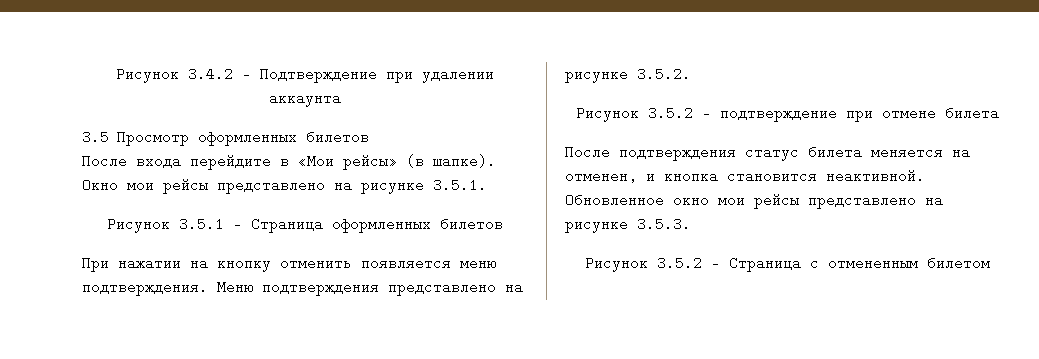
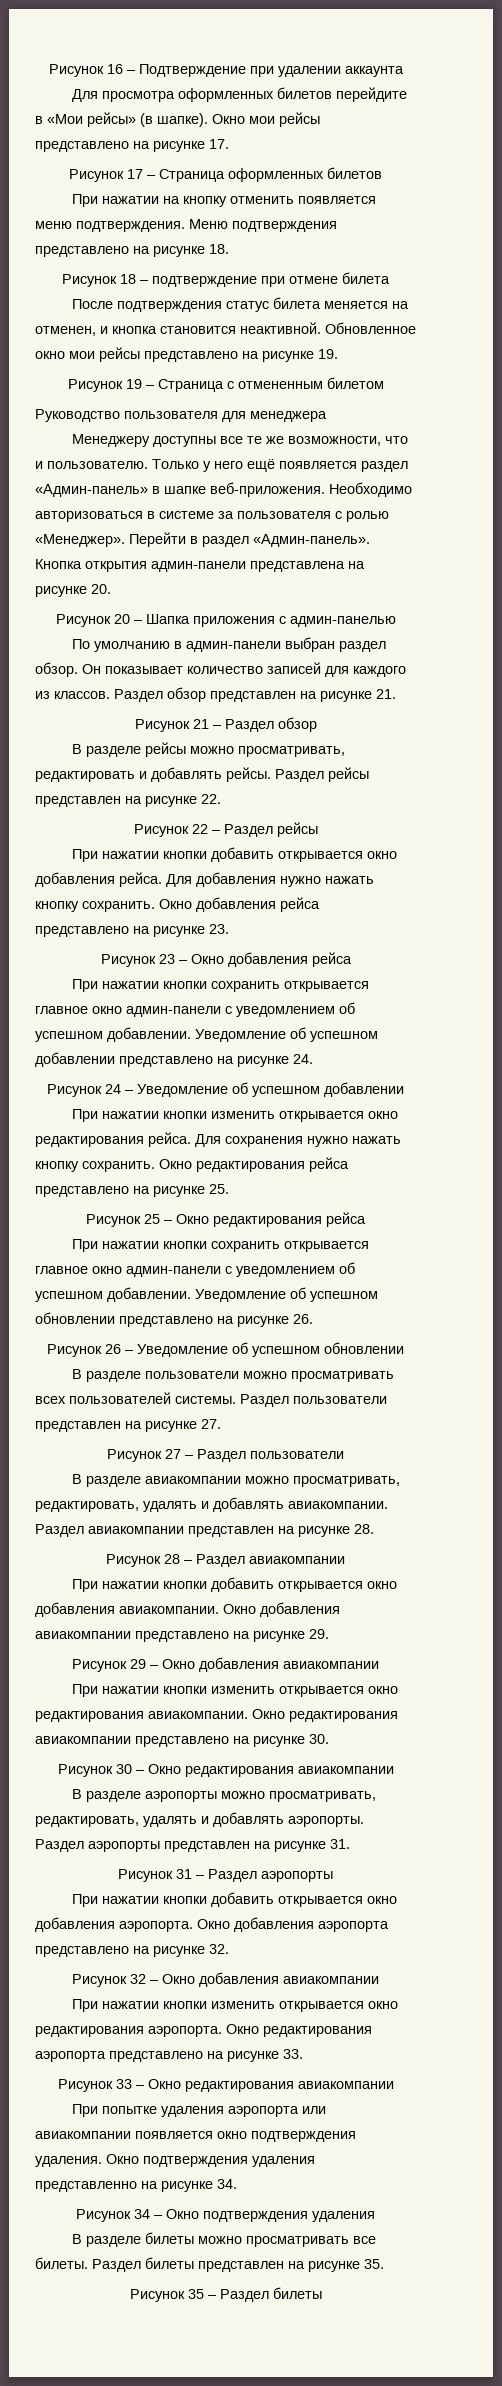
[115,65,233,83] Рисунок 3.4.2 -> [48,64,123,77] Рисунок 16
[82,128,370,146] [82,152,181,169] 3.5 Просмотр оформленных билетов // После входа -> [71,87,332,102] Для просмотра оформленных билетов
[433,178,487,192] [106,215,224,233] 3.5.1. // Рисунок 3.5.1 -> [209,139,229,149] [69,169,143,182] 17. // Рисунок 17
[637,67,691,81] [576,104,693,122] 3.5.2. // Рисунок 3.5.2 -> [209,244,229,254] [62,274,136,287] 18. // Рисунок 18
[637,217,691,231] [585,254,702,272] 3.5.3. // Рисунок 3.5.2 -> [318,349,338,359] [67,379,142,392] 19. // Рисунок 19
(990, 262) none -> [35,409,327,422] [71,434,408,447] [35,459,408,472] [35,482,412,497] [35,511,389,522] [35,532,370,547] [35,559,365,572] [35,584,111,597] [55,614,396,627] [71,637,386,652] [35,662,406,677] [35,687,396,702] [134,717,317,732] [71,742,345,757] [35,767,369,782] [35,794,221,807] [133,822,318,837] [71,847,397,862] [35,872,374,887] [35,897,320,912] [35,924,229,937] [100,952,352,967] [71,979,369,992] [35,1002,355,1017] [35,1027,378,1042] [35,1052,313,1067] [47,1082,404,1097] [71,1109,398,1122] [35,1132,401,1147] [35,1157,349,1172] [35,1184,229,1197] [86,1212,366,1227] [71,1239,369,1252] [35,1262,355,1277] [35,1287,378,1302] [35,1312,313,1327] [47,1342,404,1357] [71,1369,394,1382] [35,1392,387,1407] [35,1419,221,1432] [107,1449,344,1462] [71,1474,400,1487] [35,1497,388,1512] [35,1524,374,1537] [106,1554,345,1567] [71,1577,397,1592] [35,1602,340,1617] [35,1629,329,1642] [72,1657,379,1672] [71,1684,398,1697] [35,1709,398,1722] [35,1734,329,1747] [57,1764,394,1777] [71,1789,376,1802] [35,1812,364,1827] [35,1839,350,1852] [118,1869,333,1882] [71,1892,397,1907] [35,1917,389,1932] [35,1944,229,1957] [72,1972,379,1987] [71,1999,398,2012] [35,2024,372,2037] [35,2049,303,2062] [57,2079,394,2092] [71,2104,326,2117] [35,2131,356,2142] [35,2154,315,2167] [35,2179,237,2192] [76,2209,375,2222] [71,2232,376,2247] [35,2257,384,2272] [129,2287,322,2302] // Руководство пользователя для менеджера // Менеджеру доступны все те же возможности, что и пользователю. Только у него ещё появляется раздел «Админ-панель» в шапке веб-приложения. Необходимо авторизоваться в системе за пользователя с ролью «Менеджер». Перейти в раздел «Админ-панель». Кнопка открытия админ-панели представлена на рисунке 20. // Рисунок 20 – Шапка приложения с админ-панелью // По умолчанию в админ-панели выбран раздел обзор. Он показывает количество записей для каждого из классов. Раздел обзор представлен на рисунке 21. // Рисунок 21 – Раздел обзор // В разделе рейсы можно просматривать, редактировать и добавлять рейсы. Раздел рейсы представлен на рисунке 22. // Рисунок 22 – Раздел рейсы // При нажатии кнопки добавить открывается окно добавления рейса. Для добавления нужно нажать кнопку сохранить. Окно добавления рейса представлено на рисунке 23. // Рисунок 23 – Окно добавления рейса // При нажатии кнопки сохранить открывается главное окно админ-панели с уведомлением об успешном добавлении. Уведомление об успешном добавлении представлено на рисунке 24. // Рисунок 24 – Уведомление об успешном добавлении // При нажатии кнопки изменить открывается окно редактирования рейса. Для сохранения нужно нажать кнопку сохранить. Окно редактирования рейса представлено на рисунке 25. // Рисунок 25 – Окно редактирования рейса // При нажатии кнопки сохранить открывается главное окно админ-панели с уведомлением об успешном добавлении. Уведомление об успешном обновлении представлено на рисунке 26. // Рисунок 26 – Уведомление об успешном обновлении // В разделе пользователи можно просматривать всех пользователей системы. Раздел пользователи представлен на рисунке 27. // Рисунок 27 – Раздел пользователи // В разделе авиакомпании можно просматривать, редактировать, удалять и добавлять авиакомпании. Раздел авиакомпании представлен на рисунке 28. // Рисунок 28 – Раздел авиакомпании // При нажатии кнопки добавить открывается окно добавления авиакомпании. Окно добавления авиакомпании представлено на рисунке 29. // Рисунок 29 – Окно добавления авиакомпании // При нажатии кнопки изменить открывается окно редактирования авиакомпании. Окно редактирования авиакомпании представлено на рисунке 30. // Рисунок 30 – Окно редактирования авиакомпании // В разделе аэропорты можно просматривать, редактировать, удалять и добавлять аэропорты. Раздел аэропорты представлен на рисунке 31. // Рисунок 31 – Раздел аэропорты // При нажатии кнопки добавить открывается окно добавления аэропорта. Окно добавления аэропорта представлено на рисунке 32. // Рисунок 32 – Окно добавления авиакомпании // При нажатии кнопки изменить открывается окно редактирования аэропорта. Окно редактирования аэропорта представлено на рисунке 33. // Рисунок 33 – Окно редактирования авиакомпании // При попытке удаления аэропорта или авиакомпании появляется окно подтверждения удаления. Окно подтверждения удаления представленно на рисунке 34. // Рисунок 34 – Окно подтверждения удаления // В разделе билеты можно просматривать все билеты. Раздел билеты представлен на рисунке 35. // Рисунок 35 – Раздел билеты

